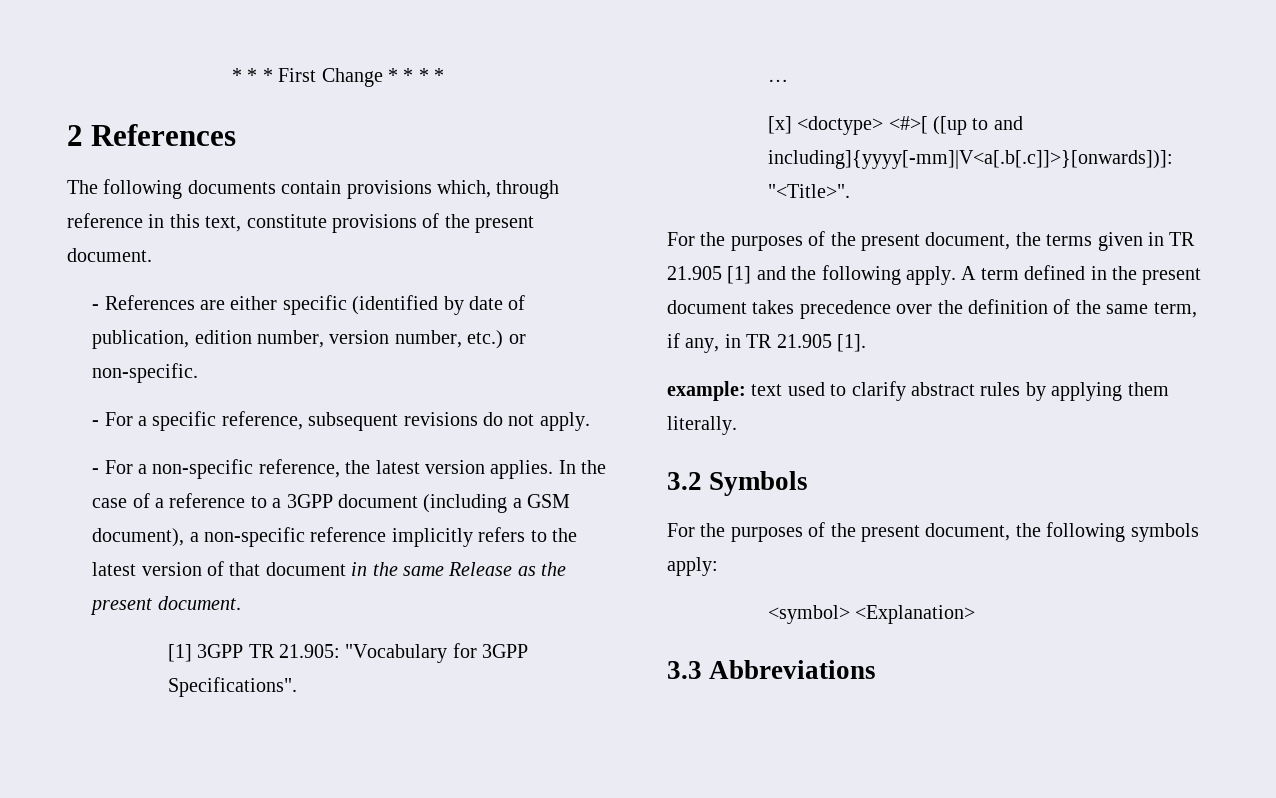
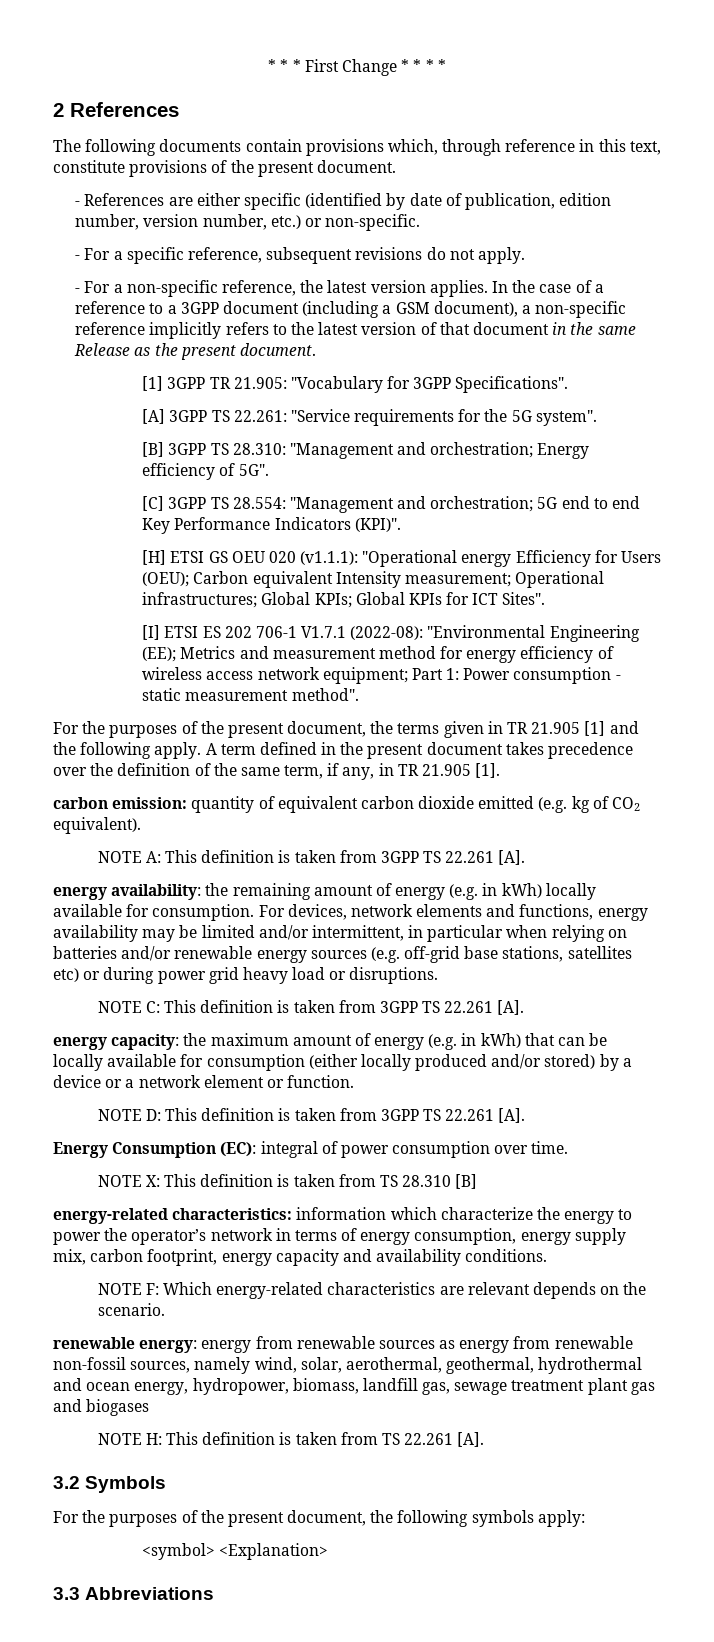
[767,79,788,82] [767,116,1023,135] [767,150,1173,169] [767,184,850,198] … // [x] <doctype> <#>[ ([up to and including]{yyyy[-mm]|V<a[.b[.c]]>}[onwards])]: "<Title>". -> [142,409,597,426] [142,442,590,459] [142,463,269,480] [142,496,640,513] [142,517,401,534] [142,550,661,567] [142,571,605,588] [142,592,546,608] [142,625,640,642] [142,646,614,663] [142,667,621,684] [142,688,359,701] [A] 3GPP TS 22.261: "Service requirements for the 5G system". // [B] 3GPP TS 28.310: "Management and orchestration; Energy efficiency of 5G". // [C] 3GPP TS 28.554: "Management and orchestration; 5G end to end Key Performance Indicators (KPI)". // [H] ETSI GS OEU 020 (v1.1.1): "Operational energy Efficiency for Users (OEU); Carbon equivalent Intensity measurement; Operational infrastructures; Global KPIs; Global KPIs for ICT Sites". // [I] ETSI ES 202 706-1 V1.7.1 (2022-08): "Environmental Engineering (EE); Metrics and measurement method for energy efficiency of wireless access network equipment; Part 1: Power consumption - static measurement method".
[667,381,1169,401] [667,416,737,435] example: text used to clarify abstract rules by applying them literally. -> [53,796,641,813] [53,817,141,834] [97,850,526,865] [53,883,596,900] [53,904,648,921] [53,925,627,942] [53,946,632,963] [53,967,439,984] [97,1000,525,1015] [53,1033,608,1050] [53,1054,632,1071] [53,1075,355,1088] [97,1108,526,1123] [53,1141,569,1158] [97,1174,478,1189] [53,1207,633,1224] [53,1228,626,1245] [53,1249,548,1266] [97,1282,647,1299] [97,1303,165,1316] [53,1336,633,1353] [53,1357,643,1374] [53,1378,655,1395] [53,1399,150,1416] [97,1432,485,1447] carbon emission: quantity of equivalent carbon dioxide emitted (e.g. kg of CO2 equivalent). // NOTE A: This definition is taken from 3GPP TS 22.261 [A]. // energy availability: the remaining amount of energy (e.g. in kWh) locally available for consumption. For devices, network elements and functions, energy availability may be limited and/or intermittent, in particular when relying on batteries and/or renewable energy sources (e.g. off-grid base stations, satellites etc) or during power grid heavy load or disruptions. // NOTE C: This definition is taken from 3GPP TS 22.261 [A]. // energy capacity: the maximum amount of energy (e.g. in kWh) that can be locally available for consumption (either locally produced and/or stored) by a device or a network element or function. // NOTE D: This definition is taken from 3GPP TS 22.261 [A]. // Energy Consumption (EC): integral of power consumption over time. // NOTE X: This definition is taken from TS 28.310 [B] // energy-related characteristics: information which characterize the energy to power the operator’s network in terms of energy consumption, energy supply mix, carbon footprint, energy capacity and availability conditions. // NOTE F: Which energy-related characteristics are relevant depends on the scenario. // renewable energy: energy from renewable sources as energy from renewable non-fossil sources, namely wind, solar, aerothermal, geothermal, hydrothermal and ocean energy, hydropower, biomass, landfill gas, sewage treatment plant gas and biogases // NOTE H: This definition is taken from TS 22.261 [A].

